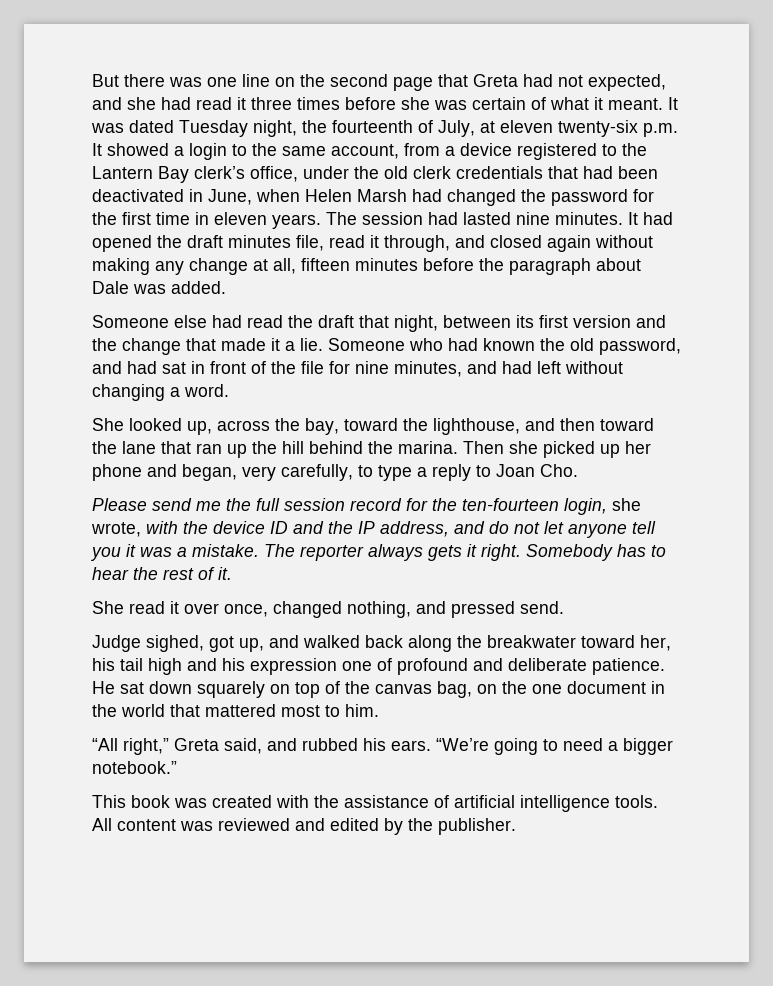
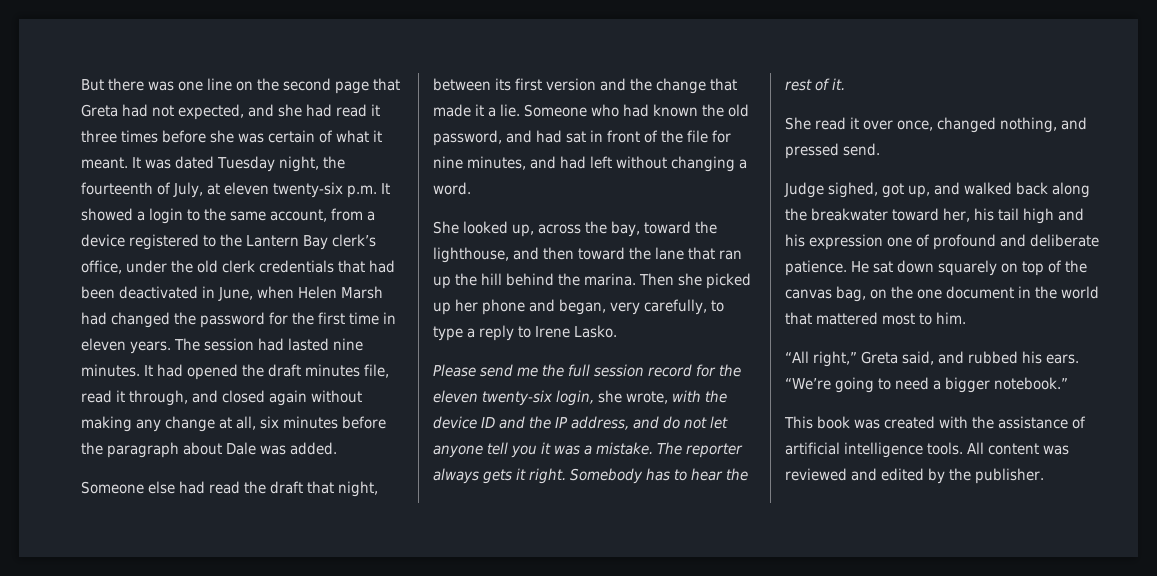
[301,258,350,271] fifteen -> [260,416,280,429] six
[496,464,578,477] Joan Cho. -> [535,325,618,338] Irene Lasko.
[462,498,559,511] ten-fourteen -> [433,390,554,406] eleven twenty-six

